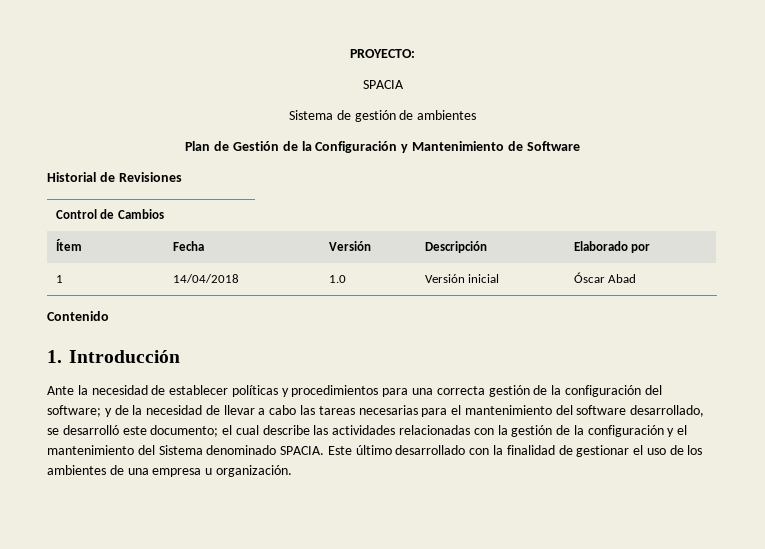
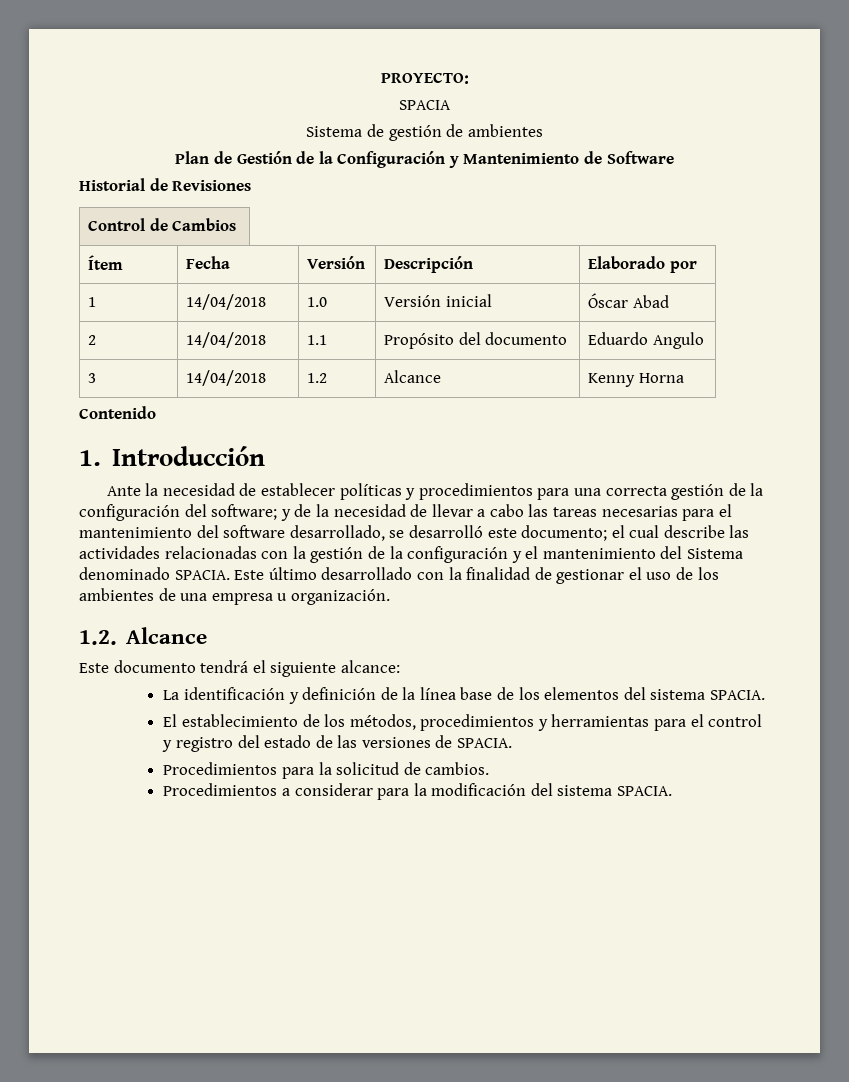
(637, 278) none -> [87,335,96,345] [185,332,266,348] [306,335,327,345] [383,332,568,349] [587,332,704,349] [87,373,96,383] [185,370,266,386] [306,373,327,383] [383,370,441,383] [587,373,684,387] // 2 | 14/04/2018 | 1.1 | Propósito del documento | Eduardo Angulo // 3 | 14/04/2018 | 1.2 | Alcance | Kenny Horna
(292, 471) none -> [79,627,207,645] [79,660,400,677] [163,687,765,704] [163,714,763,731] [162,735,513,752] [163,762,490,779] [163,783,673,800] // 1.2. Alcance // Este documento tendrá el siguiente alcance: // La identificación y definición de la línea base de los elementos del sistema SPACIA. // El establecimiento de los métodos, procedimientos y herramientas para el control y registro del estado de las versiones de SPACIA. // Procedimientos para la solicitud de cambios. // Procedimientos a considerar para la modificación del sistema SPACIA.

